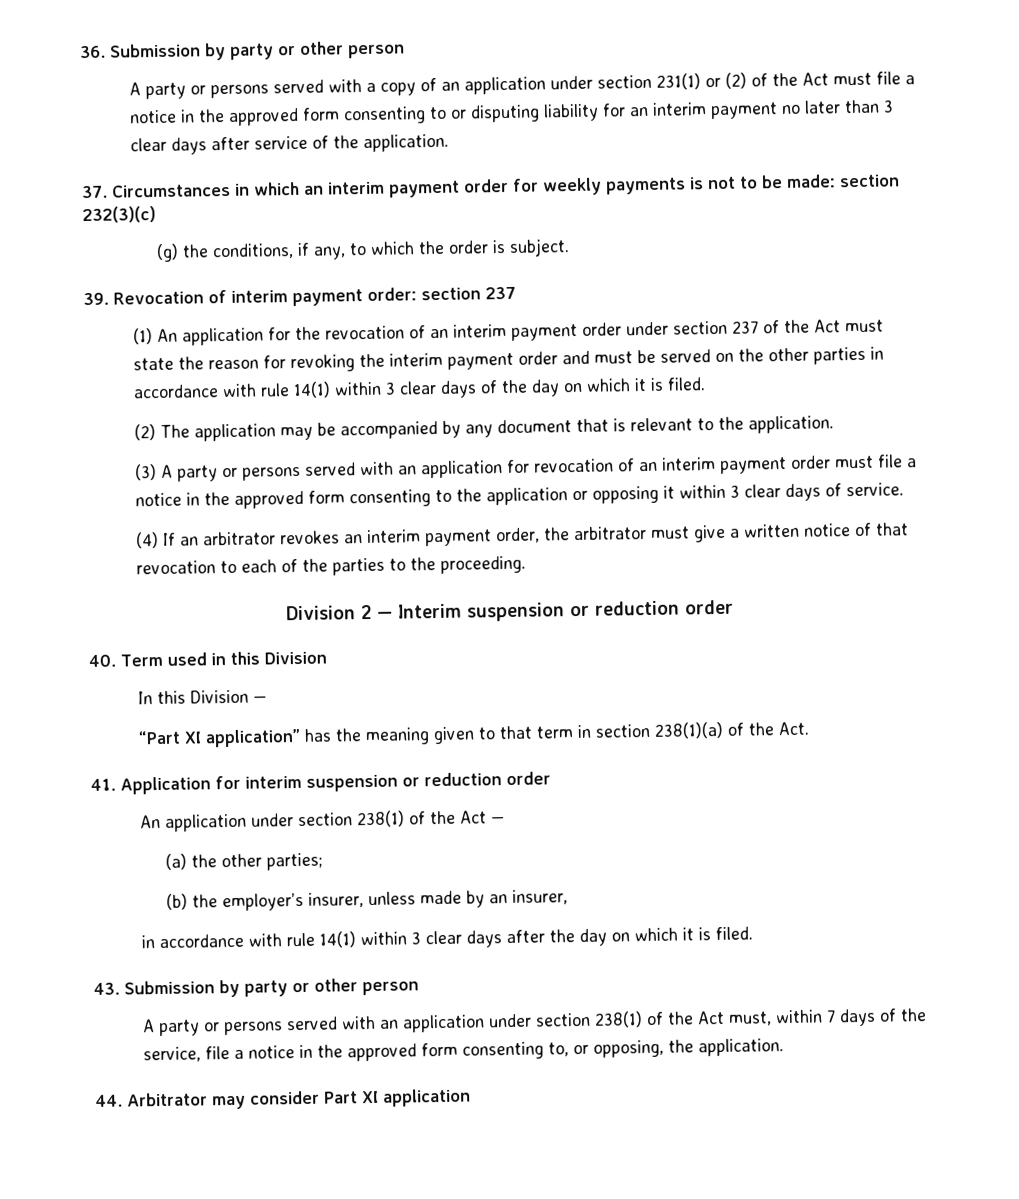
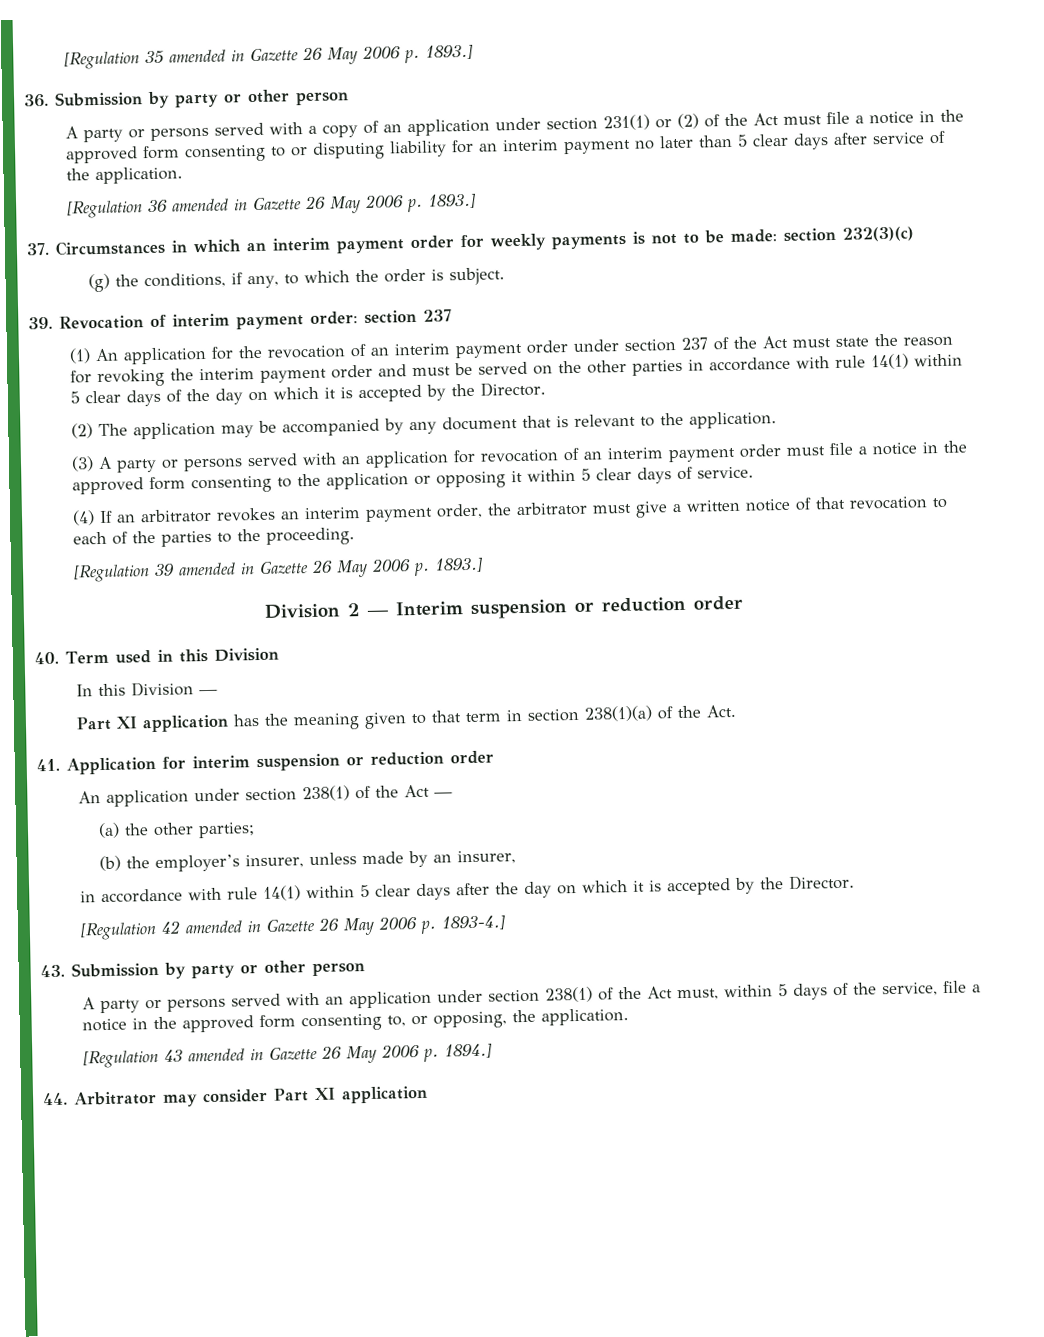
(80, 52) none -> [63,43,474,70] [Regulation 35 amended in Gazette 26 May 2006 p. 1893.] //
[883,99,895,113] 3 -> [736,134,748,147] 5
(450, 143) none -> [66,192,477,219] // [Regulation 36 amended in Gazette 26 May 2006 p. 1893.]
[385,381,397,395] 3 -> [69,391,80,404] 5
[667,377,707,391] filed. -> [357,381,546,403] accepted by the Director.
[730,484,741,498] 3 -> [580,468,591,481] 5
(527, 564) none -> [72,556,484,583] // [Regulation 39 amended in Gazette 26 May 2006 p. 1893.]
[138,728,302,748] “Part XI application” -> [75,714,229,733] Part XI application
[411,931,422,945] 3 -> [359,884,370,898] 5
[715,926,754,941] filed. -> [666,874,855,896] [79,914,506,941] accepted by the Director. // [Regulation 42 amended in Gazette 26 May 2006 p. 1893-4.]
[826,1009,837,1023] 7 -> [777,984,788,997] 5
(785, 1047) none -> [82,1042,493,1069] // [Regulation 43 amended in Gazette 26 May 2006 p. 1894.]

